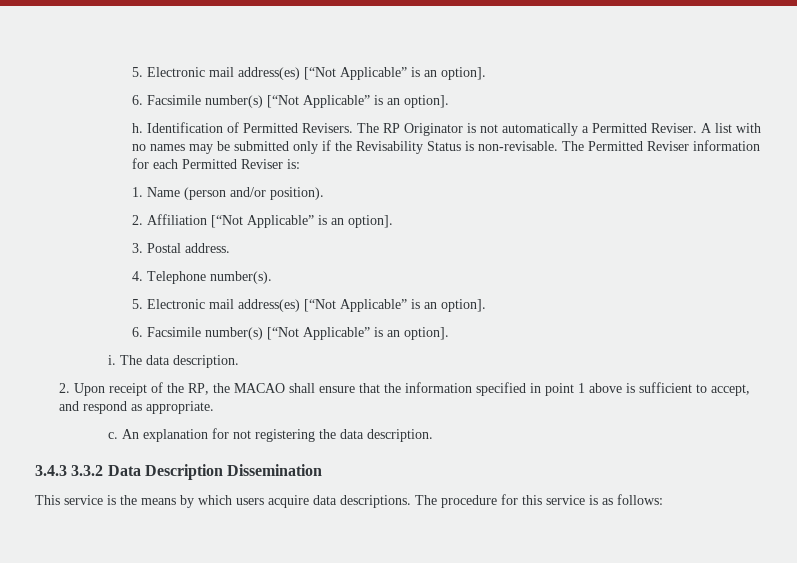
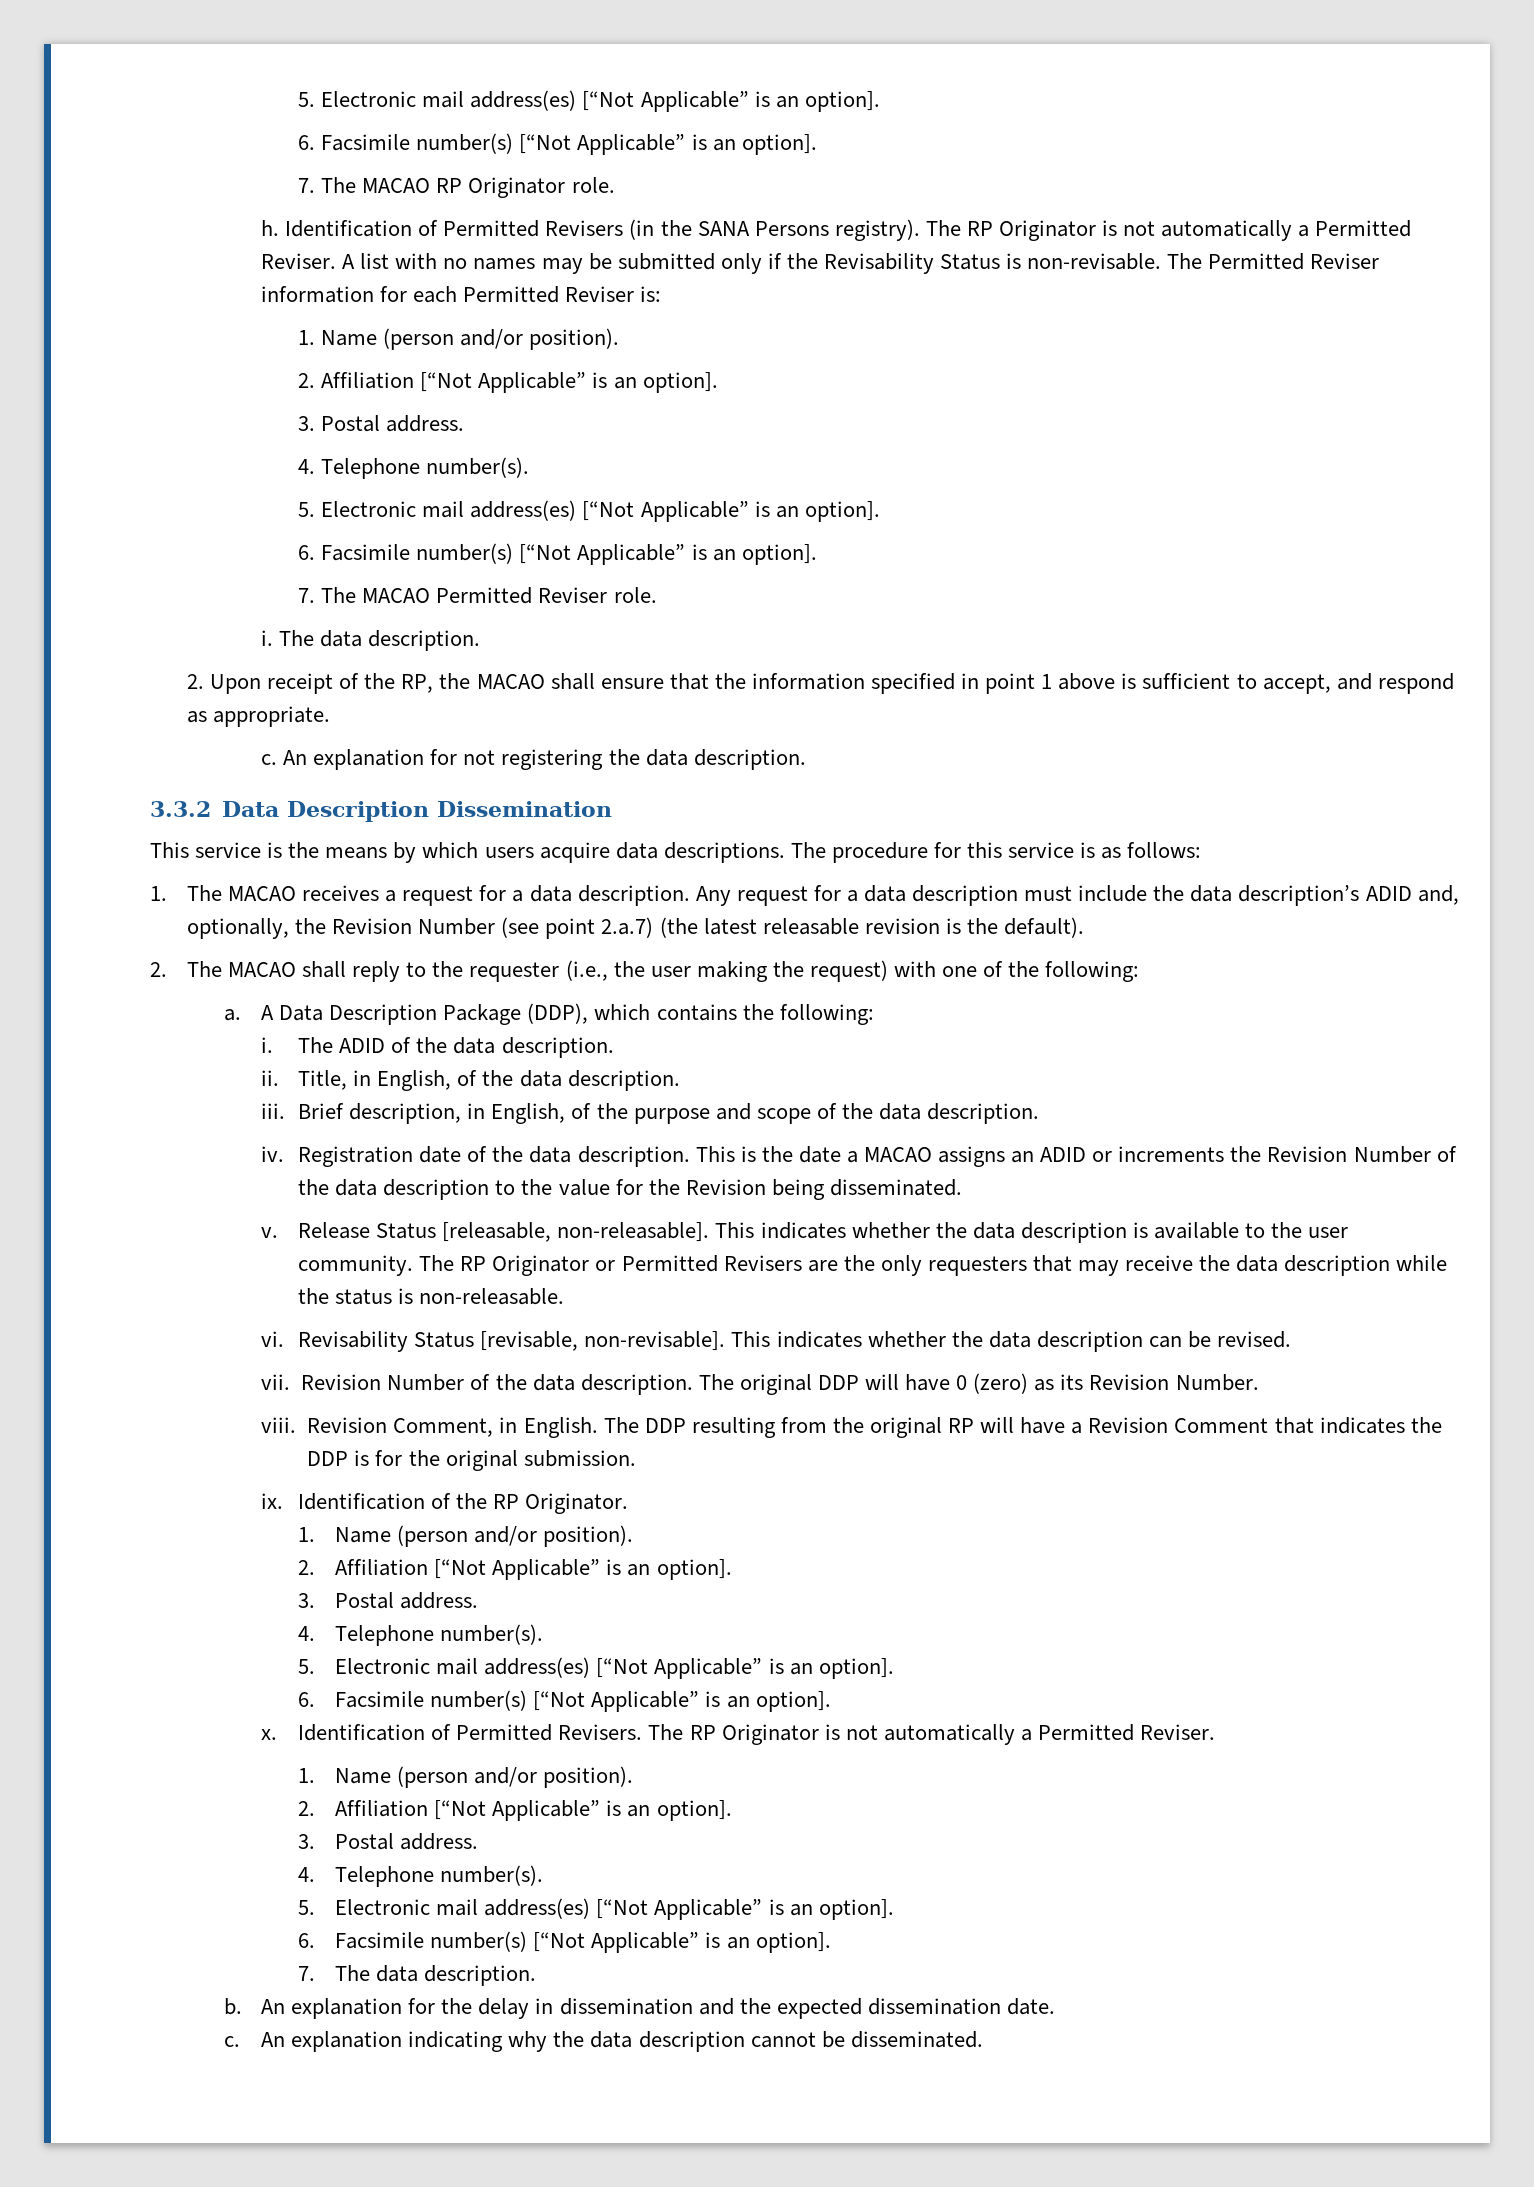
[132,122,354,133] h. Identification of Permitted Revisers. -> [298,177,615,198] [261,219,920,241] 7. The MACAO RP Originator role. // h. Identification of Permitted Revisers (in the SANA Persons registry).
(450, 333) none -> [298,587,657,604] // 7. The MACAO Permitted Reviser role.
[35,465,67,476] 3.4.3 -> (806, 759) none
(663, 499) none -> [150,885,1459,906] [187,917,1085,939] [150,960,1140,982] [224,1003,874,1025] [261,1037,614,1058] [261,1070,680,1091] [261,1103,1040,1124] [261,1146,1457,1167] [298,1179,962,1200] [261,1222,1349,1243] [298,1255,1448,1276] [298,1288,565,1305] [261,1331,1292,1352] [261,1373,1259,1395] [261,1417,1442,1438] [307,1450,636,1471] [261,1493,629,1514] [298,1525,634,1547] [298,1559,732,1580] [298,1592,479,1609] [298,1624,544,1646] [298,1657,894,1679] [298,1690,831,1712] [261,1724,1216,1745] [298,1766,634,1788] [298,1800,732,1821] [298,1833,479,1850] [298,1865,544,1887] [298,1898,894,1920] [298,1931,831,1953] [298,1965,537,1986] [224,1998,1055,2019] [224,2031,983,2052] // 1. The MACAO receives a request for a data description. Any request for a data description must include the data description’s ADID and, optionally, the Revision Number (see point 2.a.7) (the latest releasable revision is the default). // 2. The MACAO shall reply to the requester (i.e., the user making the request) with one of the following: // a. A Data Description Package (DDP), which contains the following: // i. The ADID of the data description. // ii. Title, in English, of the data description. // iii. Brief description, in English, of the purpose and scope of the data description. // iv. Registration date of the data description. This is the date a MACAO assigns an ADID or increments the Revision Number of the data description to the value for the Revision being disseminated. // v. Release Status [releasable, non-releasable]. This indicates whether the data description is available to the user community. The RP Originator or Permitted Revisers are the only requesters that may receive the data description while the status is non-releasable. // vi. Revisability Status [revisable, non-revisable]. This indicates whether the data description can be revised. // vii. Revision Number of the data description. The original DDP will have 0 (zero) as its Revision Number. // viii. Revision Comment, in English. The DDP resulting from the original RP will have a Revision Comment that indicates the DDP is for the original submission. // ix. Identification of the RP Originator. // 1. Name (person and/or position). // 2. Affiliation [“Not Applicable” is an option]. // 3. Postal address. // 4. Telephone number(s). // 5. Electronic mail address(es) [“Not Applicable” is an option]. // 6. Facsimile number(s) [“Not Applicable” is an option]. // x. Identification of Permitted Revisers. The RP Originator is not automatically a Permitted Reviser. // 1. Name (person and/or position). // 2. Affiliation [“Not Applicable” is an option]. // 3. Postal address. // 4. Telephone number(s). // 5. Electronic mail address(es) [“Not Applicable” is an option]. // 6. Facsimile number(s) [“Not Applicable” is an option]. // 7. The data description. // b. An explanation for the delay in dissemination and the expected dissemination date. // c. An explanation indicating why the data description cannot be disseminated.

